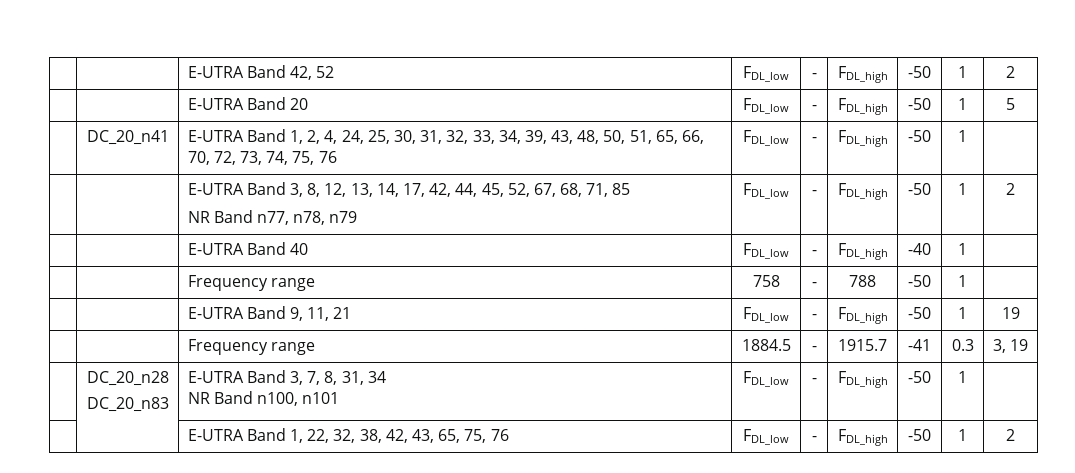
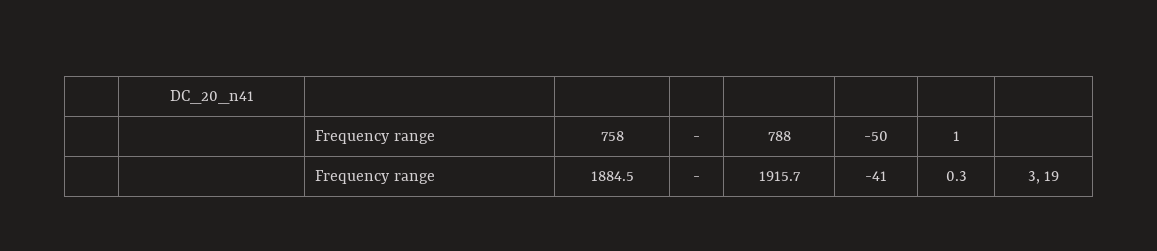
[187,65,335,80] [743,66,789,82] [811,73,817,78] [837,66,888,83] [908,66,931,78] [958,66,967,78] [1006,66,1015,78] [187,97,309,110] [743,98,789,114] [811,105,817,110] [837,98,888,115] [908,98,931,110] [958,98,967,110] [1006,98,1015,110] [86,130,169,145] [187,129,704,144] [187,151,337,165] [743,130,789,146] [811,137,817,142] [837,130,888,147] [908,130,931,142] [958,130,967,142] [187,182,631,197] [187,210,358,225] [743,183,789,199] [811,190,817,195] [837,183,888,200] [908,183,931,195] [958,183,967,195] [1006,183,1015,195] [187,242,309,255] [743,243,789,259] [811,250,817,255] [837,243,888,260] [908,243,931,255] [958,243,967,255] | | E-UTRA Band 42, 52 | FDL_low | - | FDL_high | -50 | 1 | 2 // | | E-UTRA Band 20 | FDL_low | - | FDL_high | -50 | 1 | 5 // | DC_20_n41 | E-UTRA Band 1, 2, 4, 24, 25, 30, 31, 32, 33, 34, 39, 43, 48, 50, 51, 65, 66, 70, 72, 73, 74, 75, 76 | FDL_low | - | FDL_high | -50 | 1 | // | | E-UTRA Band 3, 8, 12, 13, 14, 17, 42, 44, 45, 52, 67, 68, 71, 85 // NR Band n77, n78, n79 | FDL_low | - | FDL_high | -50 | 1 | 2 // | | E-UTRA Band 40 | FDL_low | - | FDL_high | -40 | 1 -> [169,90,254,104] | DC_20_n41 | | | | | |
[187,306,352,321] [743,307,789,323] [811,314,817,319] [837,307,888,324] [908,307,931,319] [958,307,967,319] [1001,307,1020,319] // | | E-UTRA Band 9, 11, 21 | FDL_low | - | FDL_high | -50 | 1 | 19 -> (960, 136) none
[86,371,169,386] [86,397,169,412] [187,370,386,385] [187,391,340,406] [743,371,789,387] [811,378,817,383] [837,371,888,388] [908,371,931,383] [958,371,967,383] [187,428,509,443] [743,429,789,445] [811,436,817,441] [837,429,888,446] [908,429,931,441] [958,429,967,441] [1006,429,1015,441] // | DC_20_n28 // DC_20_n83 | E-UTRA Band 3, 7, 8, 31, 34 // NR Band n100, n101 | FDL_low | - | FDL_high | -50 | 1 | // | | E-UTRA Band 1, 22, 32, 38, 42, 43, 65, 75, 76 | FDL_low | - | FDL_high | -50 | 1 | 2 -> (1060, 176) none

